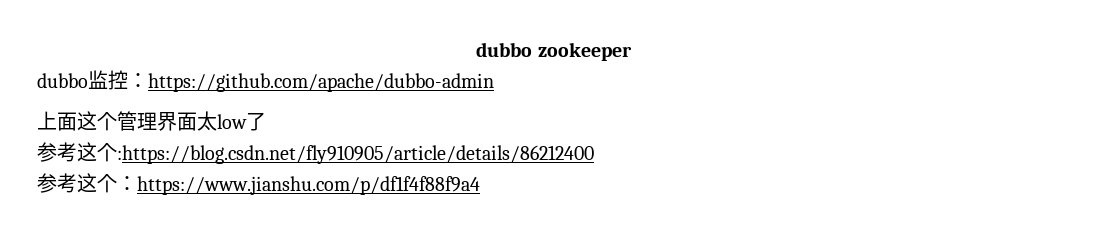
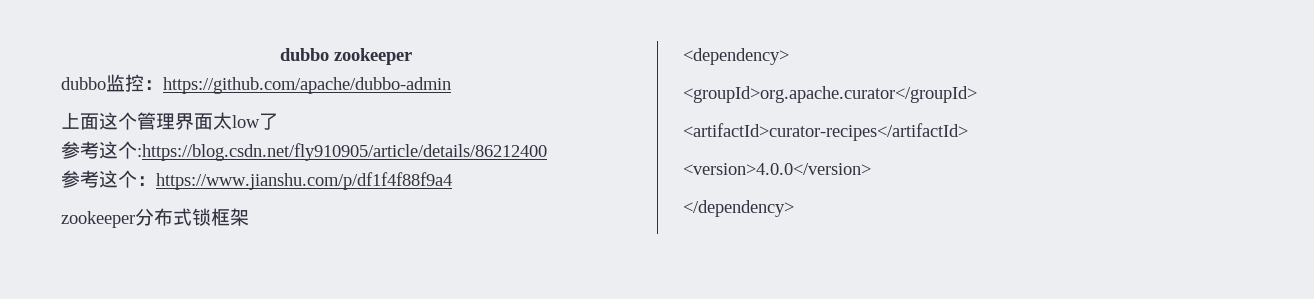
(480, 185) none -> [61,208,249,228] [683,48,789,65] [683,86,977,103] [683,123,968,141] [683,163,871,175] [683,200,794,217] // zookeeper分布式锁框架 // <dependency> // <groupId>org.apache.curator</groupId> // <artifactId>curator-recipes</artifactId> // <version>4.0.0</version> // </dependency>

